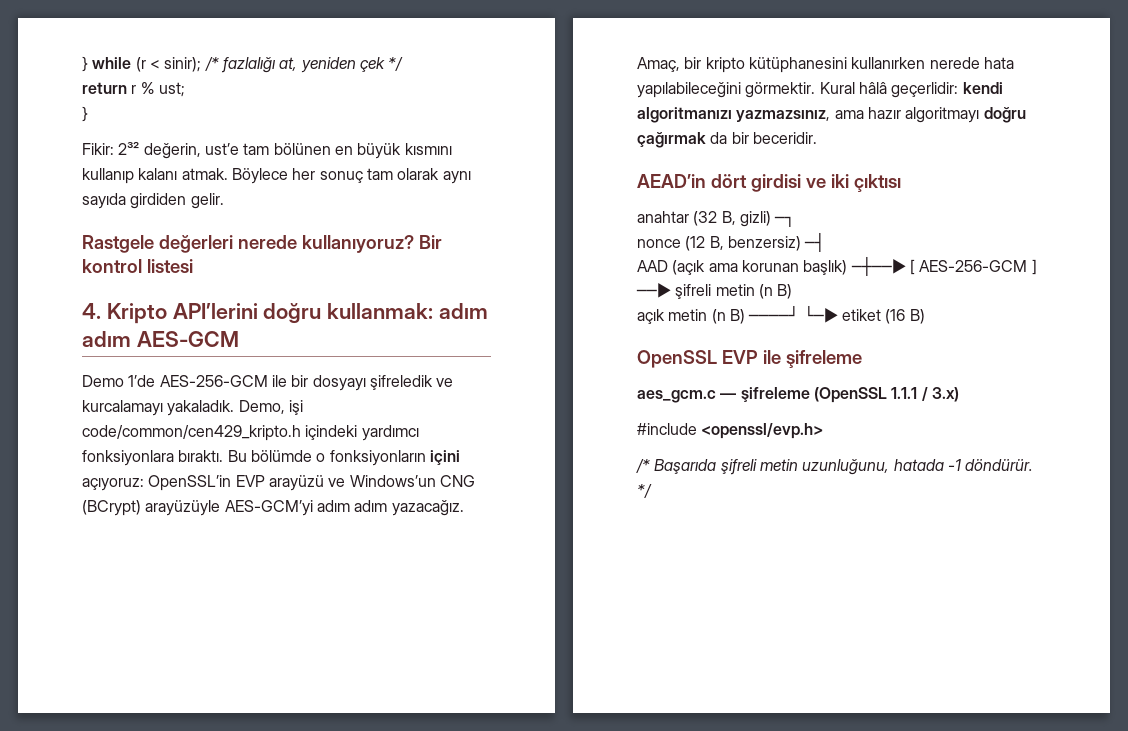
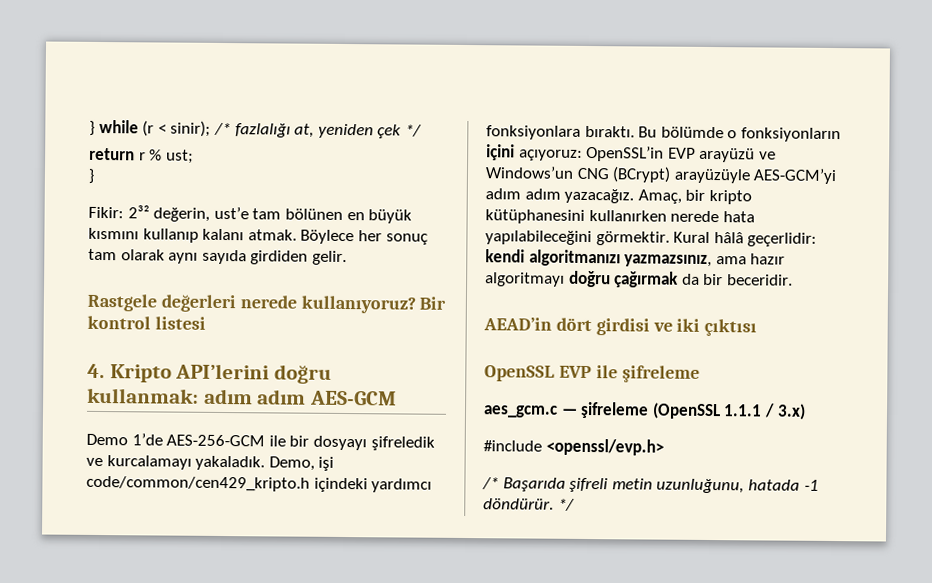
[637,211,796,227] [637,232,826,252] [637,256,1037,276] [636,283,793,299] [637,305,925,324] // anahtar (32 B, gizli) ─┐ // nonce (12 B, benzersiz) ─┤ // AAD (açık ama korunan başlık) ─┼──▶ [ AES-256-GCM ] ──▶ şifreli metin (n B) // açık metin (n B) ────┘ └─▶ etiket (16 B) -> (758, 327) none

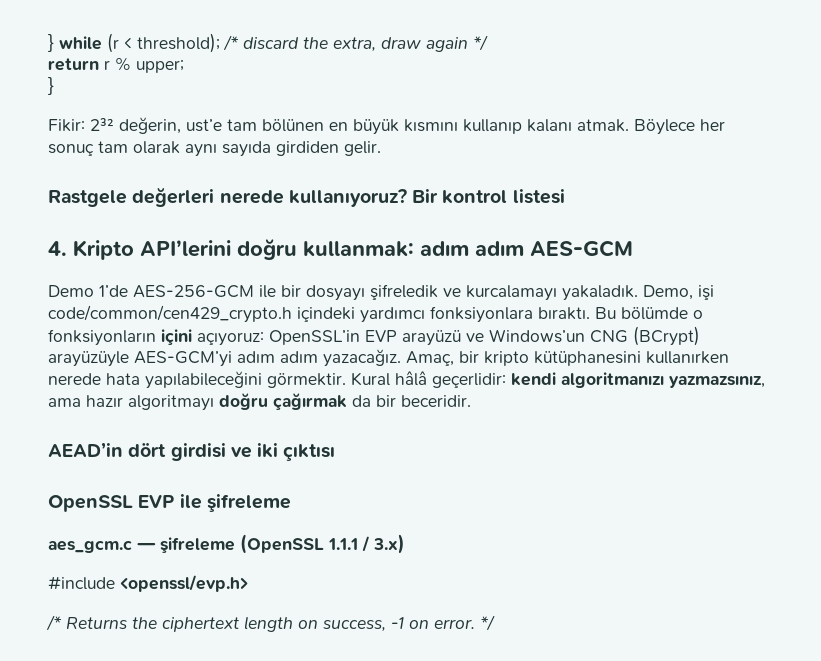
[170,120,402,139] sinir); /* fazlalığı at, yeniden çek -> [137,33,468,53] threshold); /* discard the extra, draw again
[165,149,194,164] ust; -> [136,60,184,73] upper;
[86,475,310,492] code/common/cen429_kripto.h -> [48,305,292,323] code/common/cen429_crypto.h
[502,477,819,494] [483,498,554,510] Başarıda şifreli metin uzunluğunu, hatada -1 döndürür. -> [66,616,475,632] Returns the ciphertext length on success, -1 on error.

